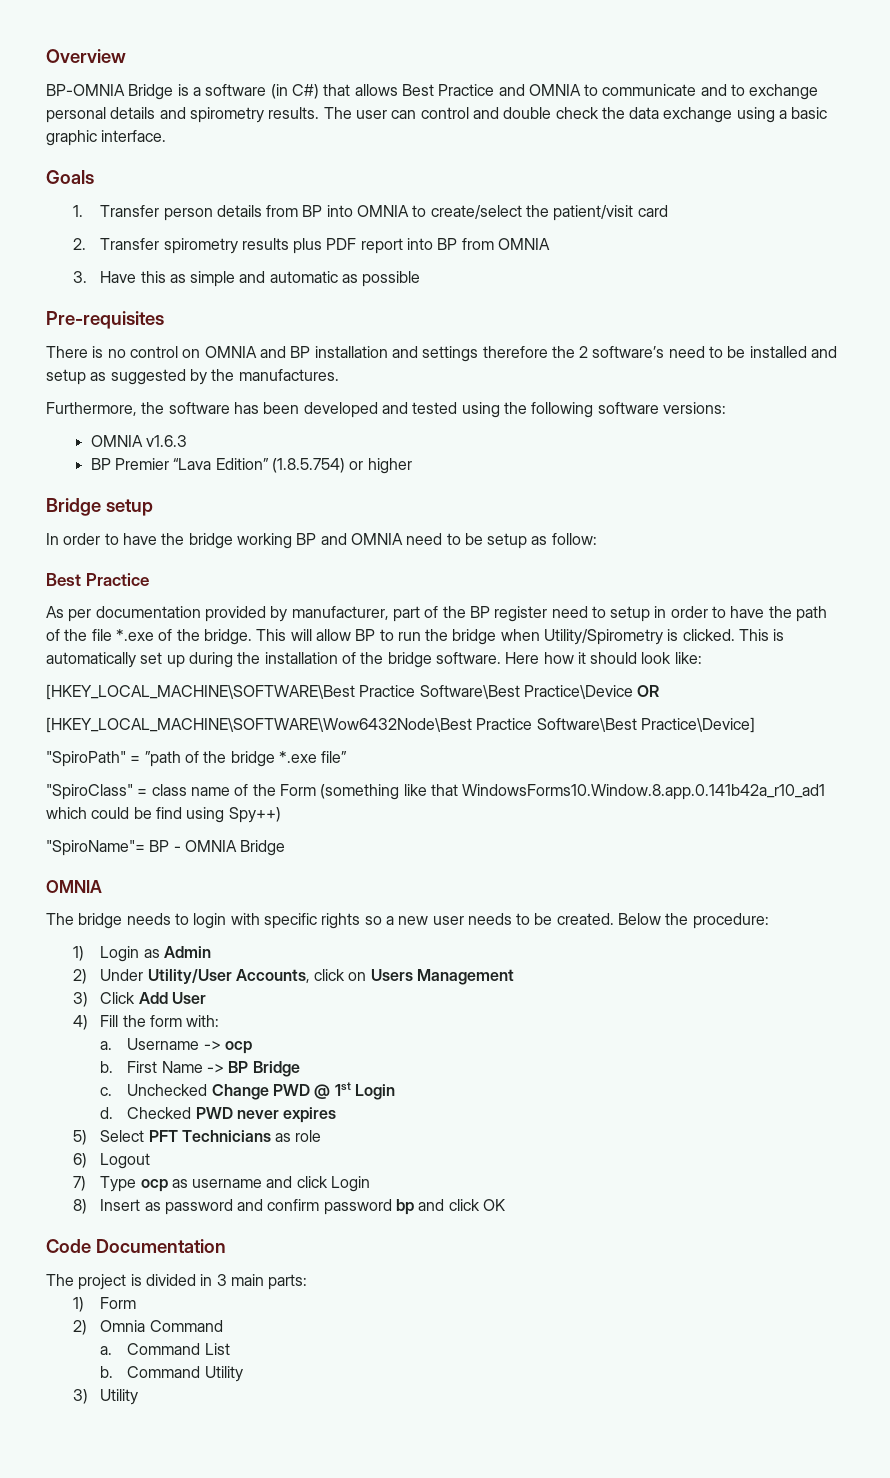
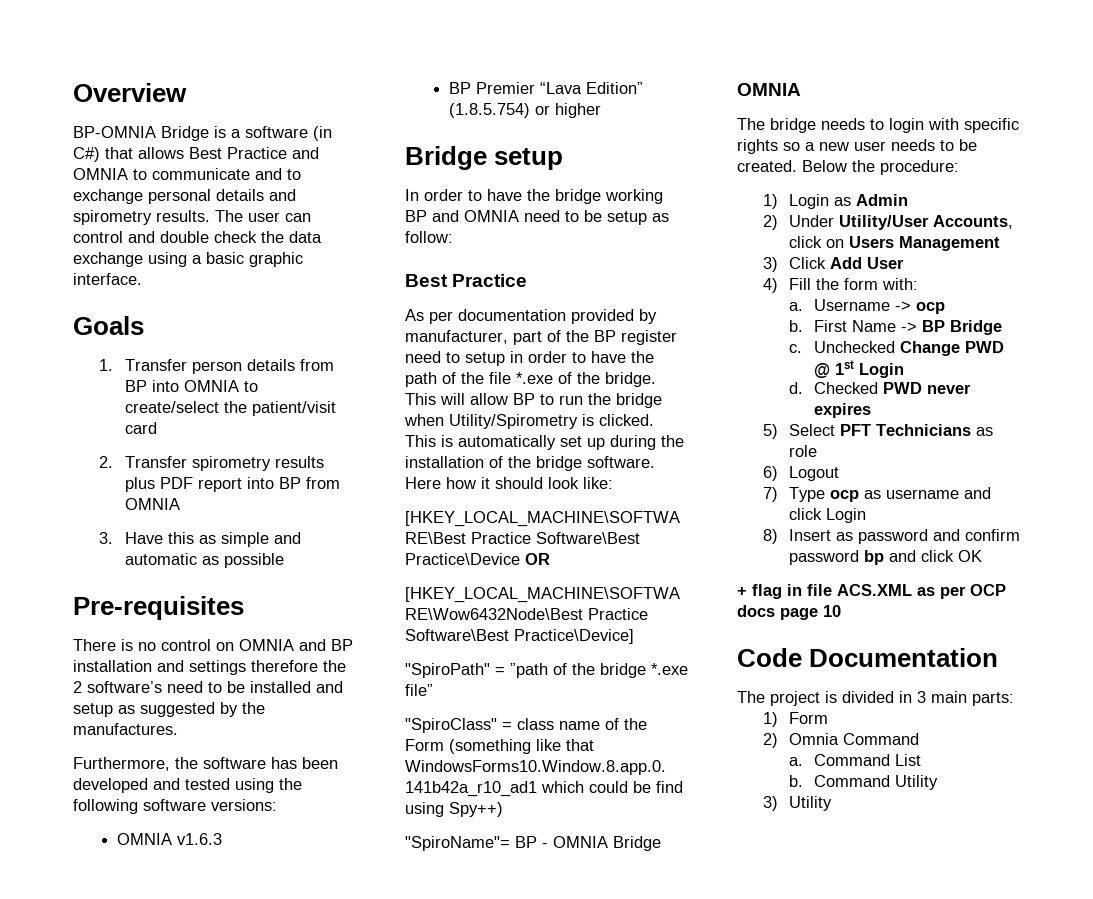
(506, 1205) none -> [737,584,1006,599] [737,605,841,620] // + flag in file ACS.XML as per OCP docs page 10

